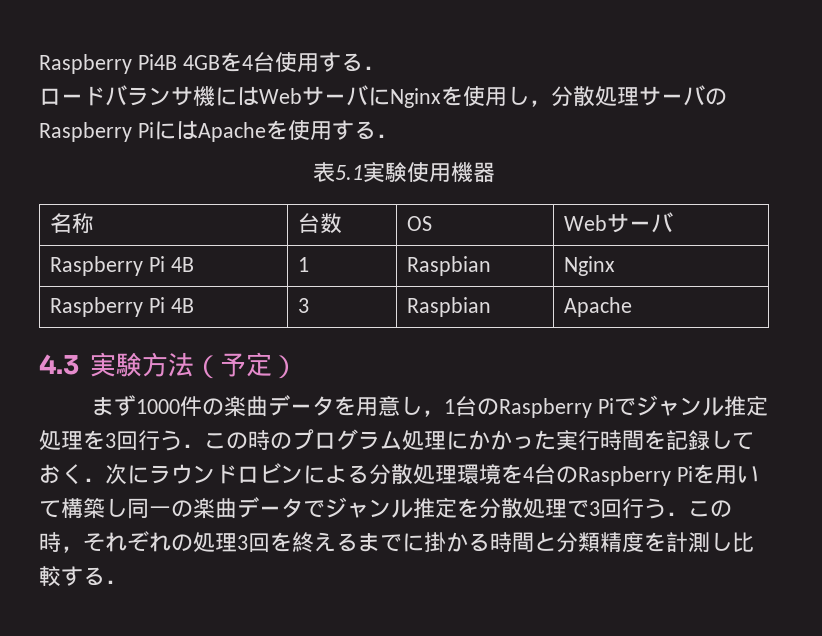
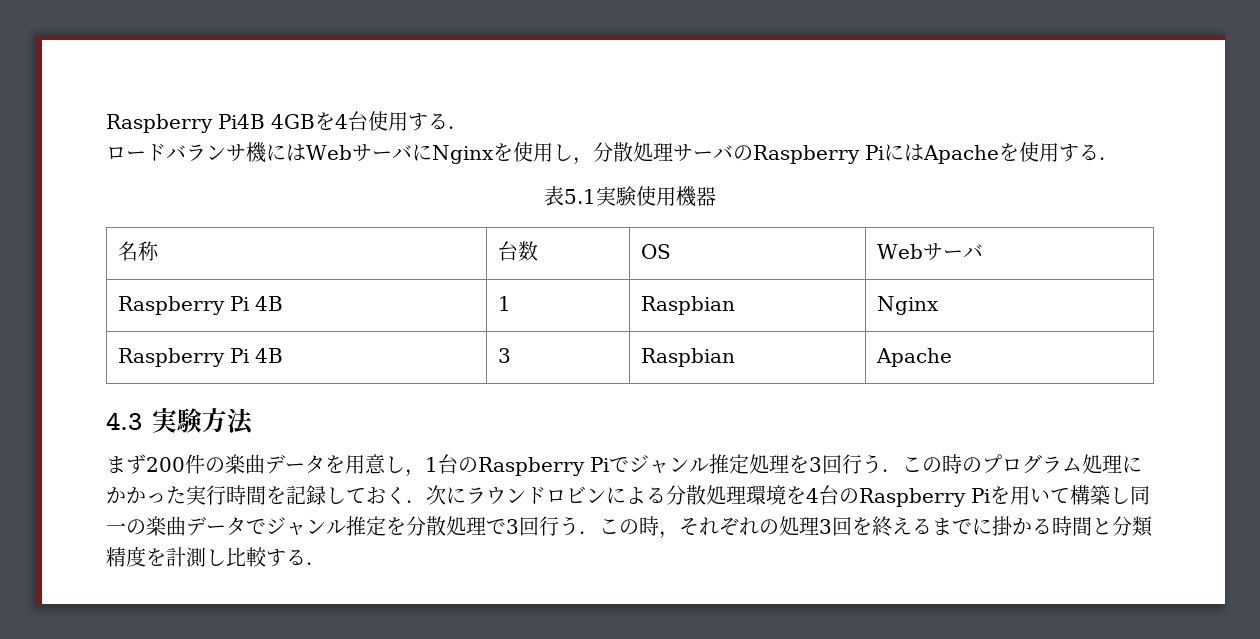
[193,352,298,379] （予定） -> (254, 421) none
[135,399,180,414] 1000 -> [146,457,185,472] 200

